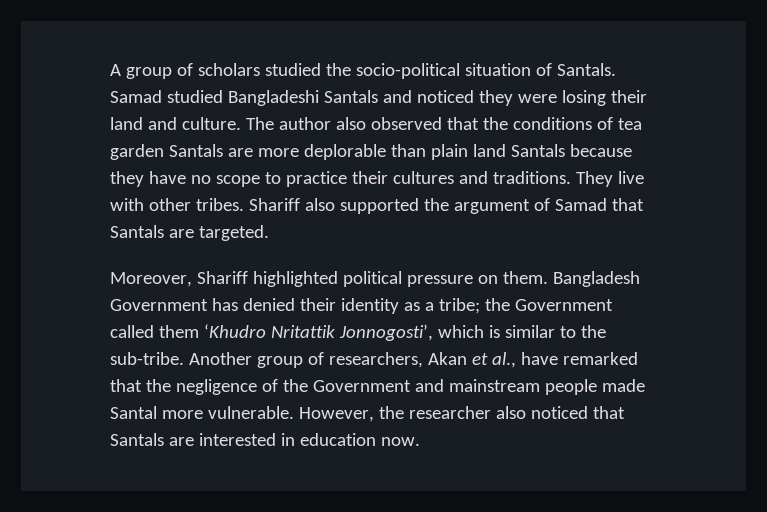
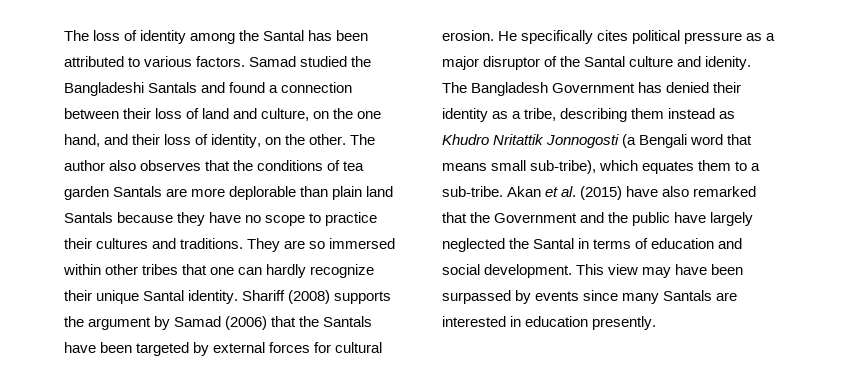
[110,63,616,79] [110,90,647,106] [110,117,241,130] A group of scholars studied the socio-political situation of Santals. Samad studied Bangladeshi Santals and noticed they were losing their land and culture. -> [64,30,369,44] [64,56,372,67] [64,82,353,96] [64,108,382,121] [64,134,347,148] The loss of identity among the Santal has been attributed to various factors. Samad studied the Bangladeshi Santals and found a connection between their loss of land and culture, on the one hand, and their loss of identity, on the other.
[370,117,442,130] observed -> [140,160,202,171] observes
[617,171,644,184] [110,198,644,214] [110,225,269,241] [110,271,548,287] live with other tribes. Shariff also supported the argument of Samad that Santals are targeted. // Moreover, Shariff highlighted political pressure on them. -> [284,238,396,249] [63,264,375,278] [64,290,392,304] [64,316,373,330] [64,342,383,356] [442,30,776,44] [442,56,752,70] [442,82,467,93] are so immersed within other tribes that one can hardly recognize their unique Santal identity. Shariff (2008) supports the argument by Samad (2006) that the Santals have been targeted by external forces for cultural erosion. He specifically cites political pressure as a major disruptor of the Santal culture and idenity. The
[438,298,613,314] [110,324,606,341] [110,352,638,368] [110,379,645,395] [110,406,625,422] tribe; the Government called them ‘Khudro Nritattik Jonnogosti’, which is similar to the sub-tribe. Another group of researchers, Akan et al., have remarked that the negligence of the Government and mainstream people made Santal more vulnerable. However, the researcher also noticed that -> [524,108,736,122] [442,134,753,148] [442,160,761,174] [442,186,757,200] [442,212,754,226] [442,238,743,252] [442,264,744,278] [442,290,660,304] tribe, describing them instead as Khudro Nritattik Jonnogosti (a Bengali word that means small sub-tribe), which equates them to a sub-tribe. Akan et al. (2015) have also remarked that the Government and the public have largely neglected the Santal in terms of education and social development. This view may have been surpassed by events since many
[380,437,420,446] now. -> [592,316,657,330] presently.

